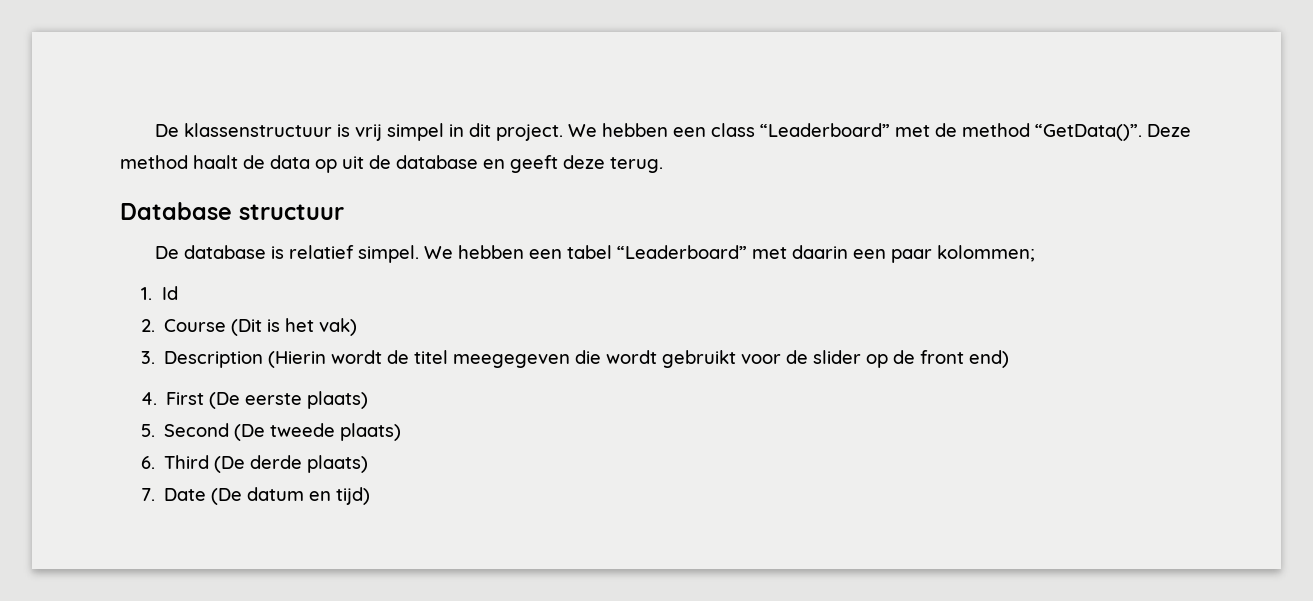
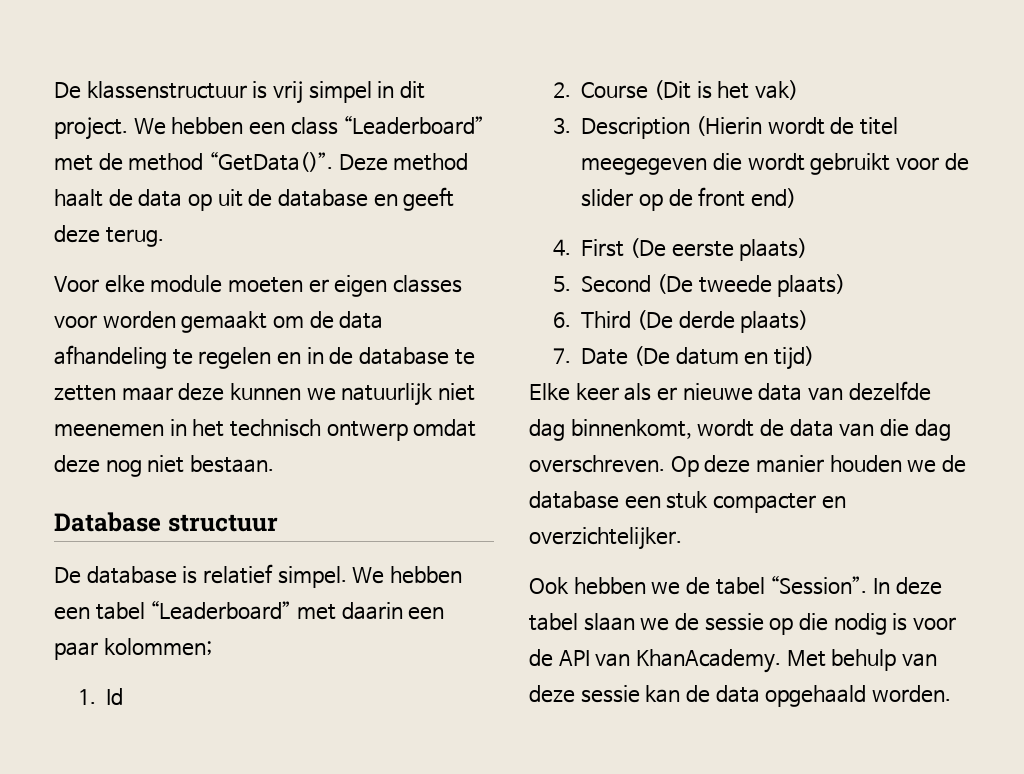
(663, 165) none -> [54,275,463,297] [54,311,384,333] [54,345,475,369] [54,383,476,406] [54,419,477,441] [54,455,275,477] // Voor elke module moeten er eigen classes voor worden gemaakt om de data afhandeling te regelen en in de database te zetten maar deze kunnen we natuurlijk niet meenemen in het technisch ontwerp omdat deze nog niet bestaan.
(371, 496) none -> [529,381,931,401] [529,419,951,441] [529,455,966,477] [529,491,846,513] [529,527,682,550] [529,575,942,595] [529,613,957,635] [529,649,937,673] [529,685,951,707] // Elke keer als er nieuwe data van dezelfde dag binnenkomt, wordt de data van die dag overschreven. Op deze manier houden we de database een stuk compacter en overzichtelijker. // Ook hebben we de tabel “Session”. In deze tabel slaan we de sessie op die nodig is voor de API van KhanAcademy. Met behulp van deze sessie kan de data opgehaald worden.

